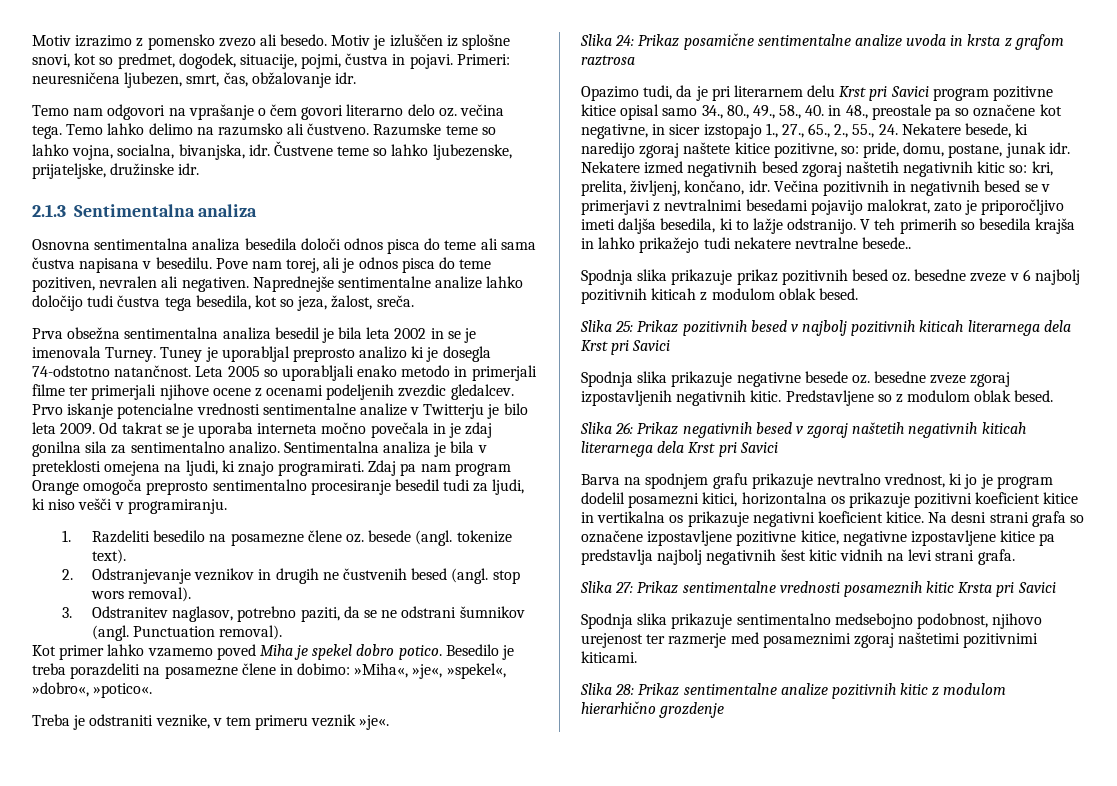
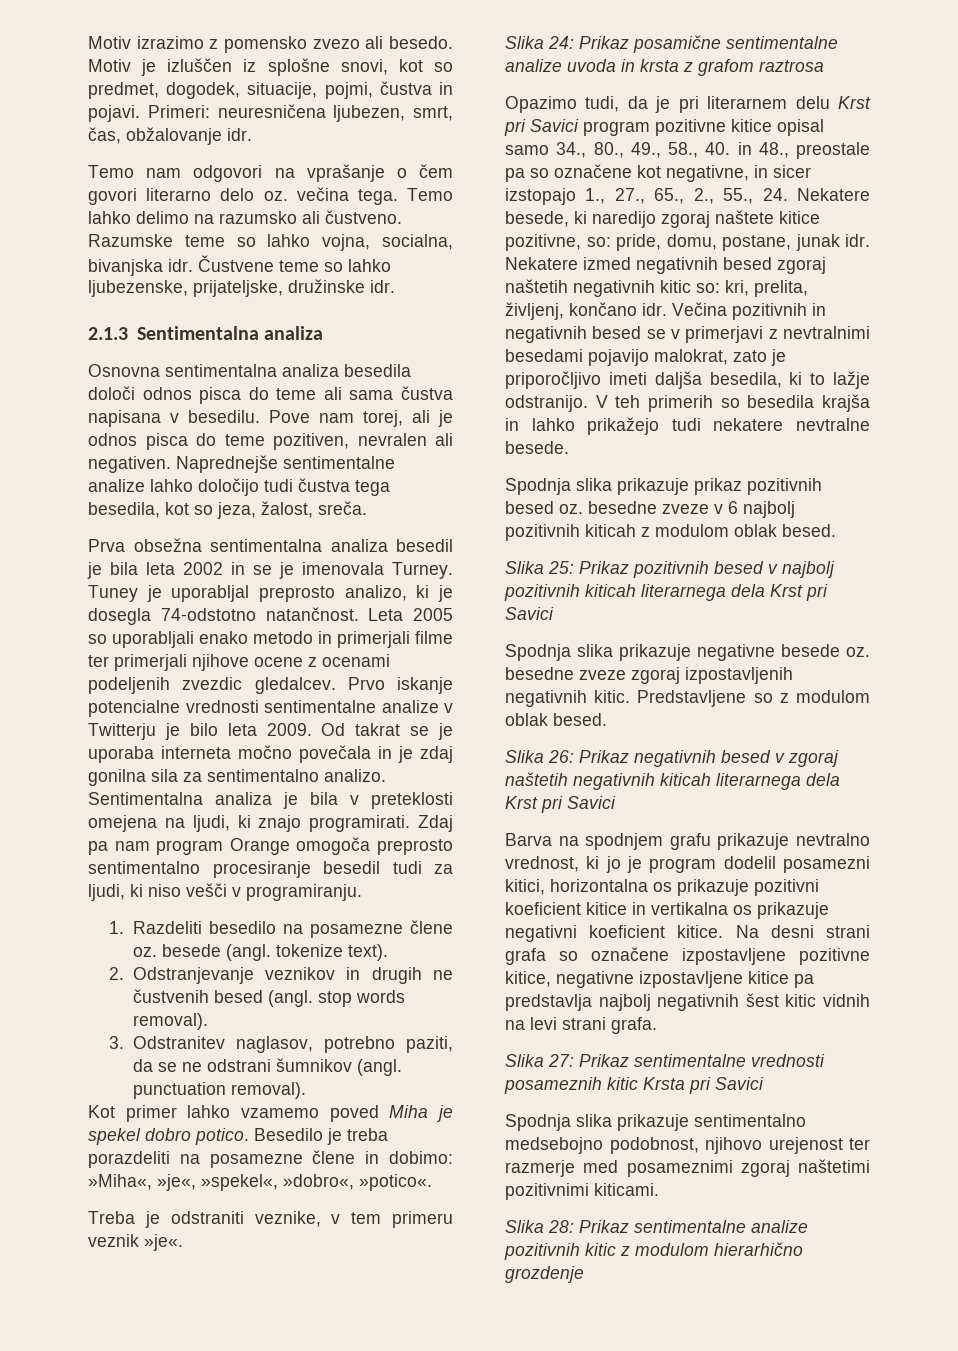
[178,144,245,160] bivanjska, -> [88,259,163,276] bivanjska
[359,346,408,359] analizo -> [344,585,407,601] analizo,
[91,591,125,599] wors -> [355,990,405,1003] words
[133,626,216,637] Punctuation -> [132,1082,226,1099] punctuation
[684,180,745,195] končano, -> [569,302,637,316] končano
[862,237,912,249] besede.. -> [505,441,569,454] besede.

